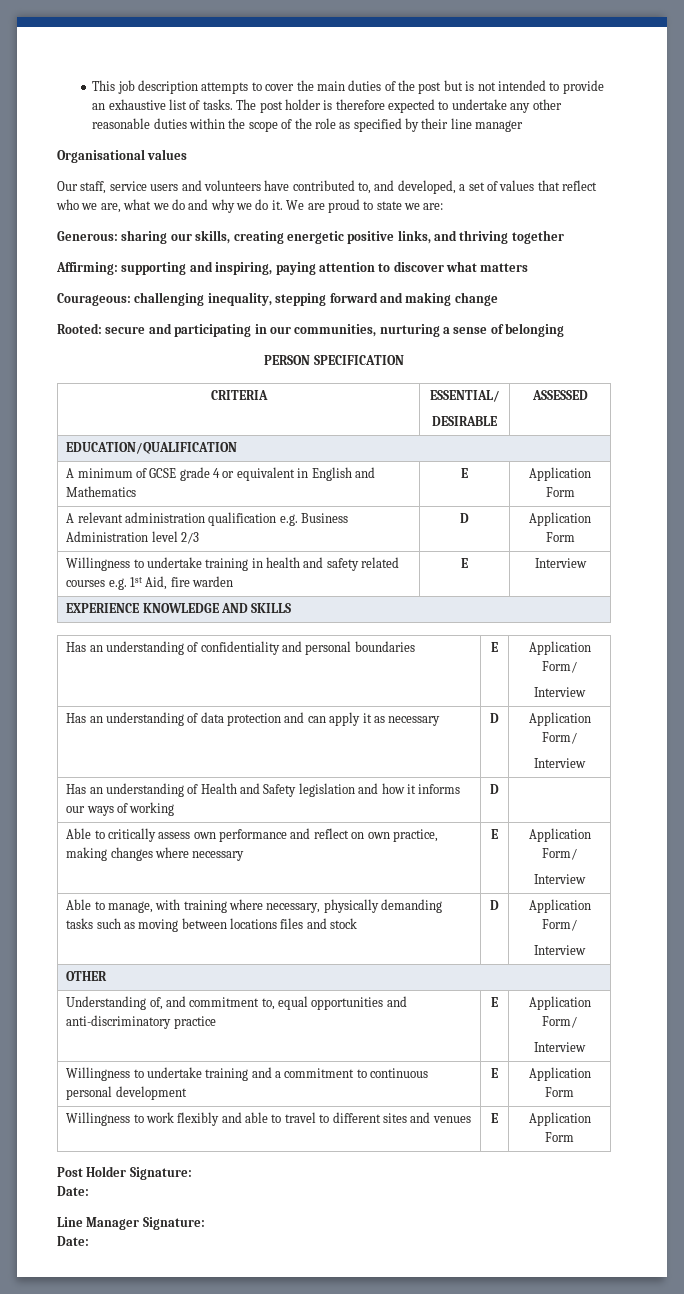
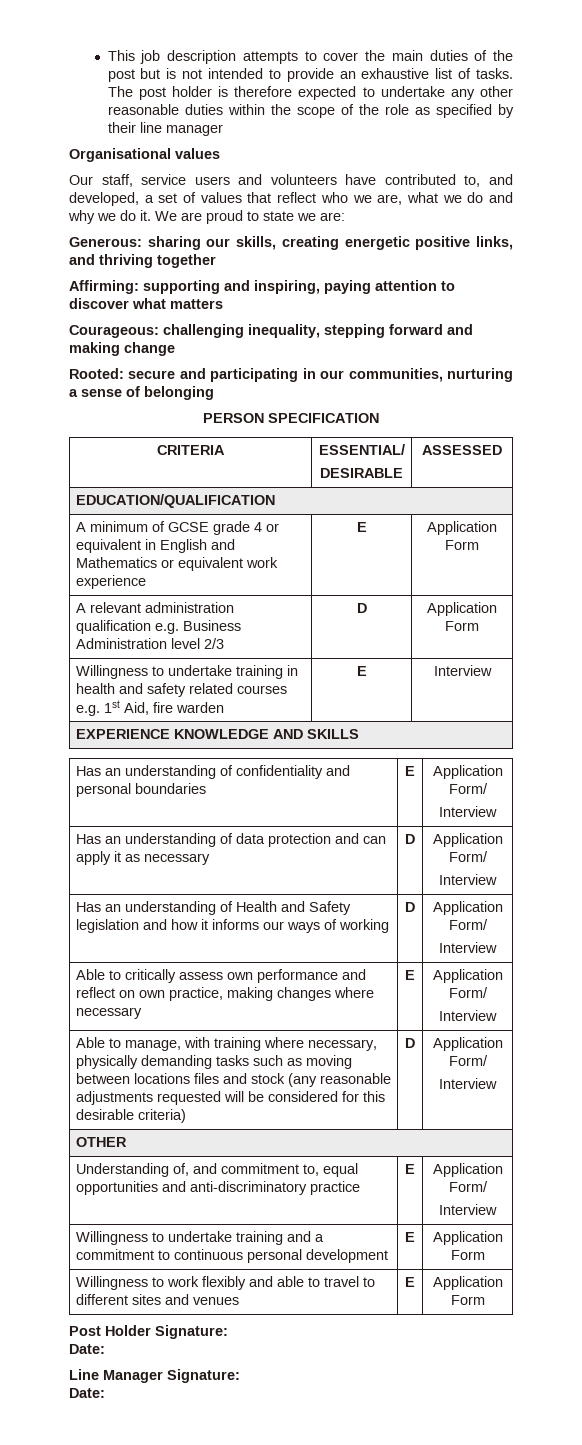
(137, 491) none -> [160,557,278,571] [75,575,146,589] or equivalent work experience
(499, 789) none -> [432,901,503,915] [448,919,488,930] [439,942,497,953] Application Form/ // Interview
(358, 923) none -> [287,1073,391,1087] [75,1091,385,1105] [75,1109,186,1123] (any reasonable adjustments requested will be considered for this desirable criteria)

